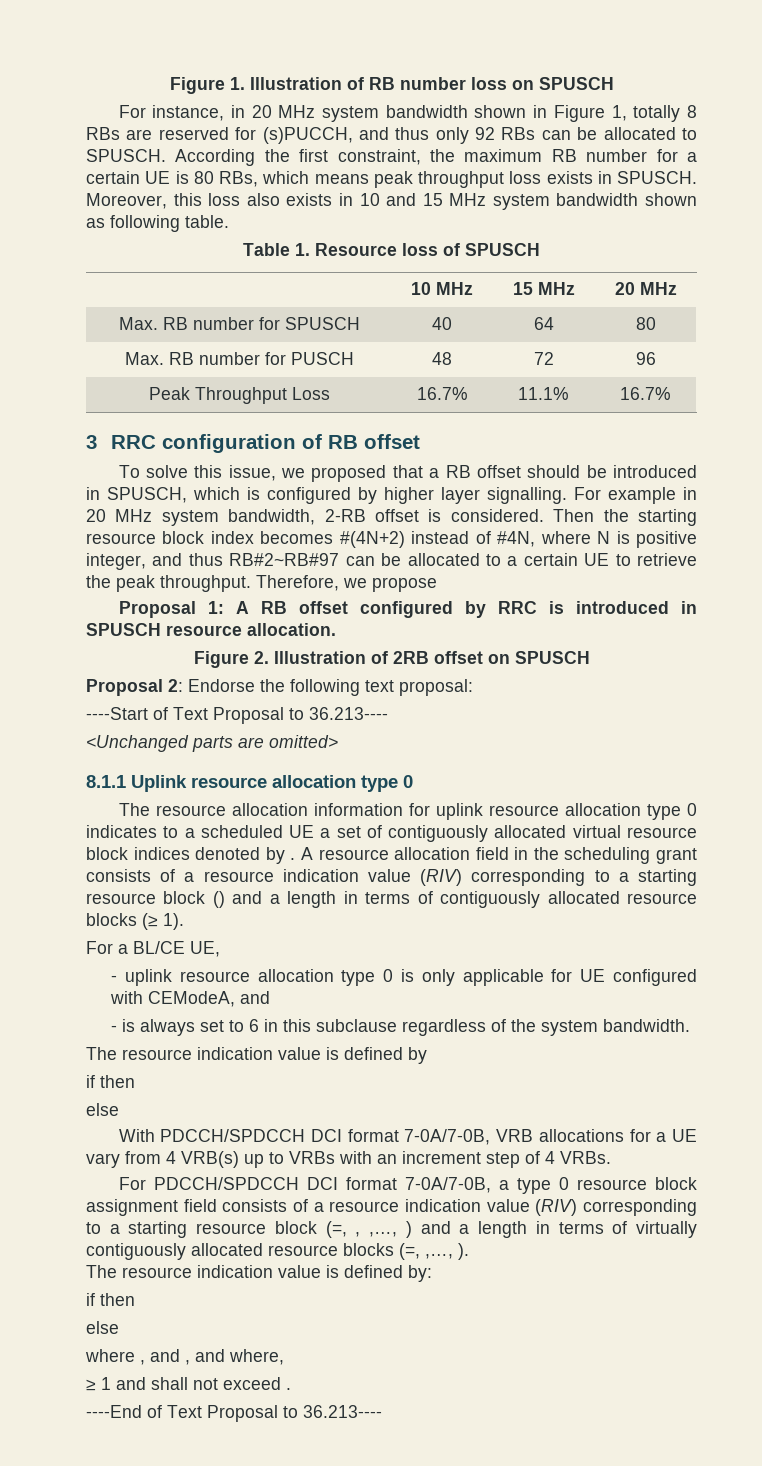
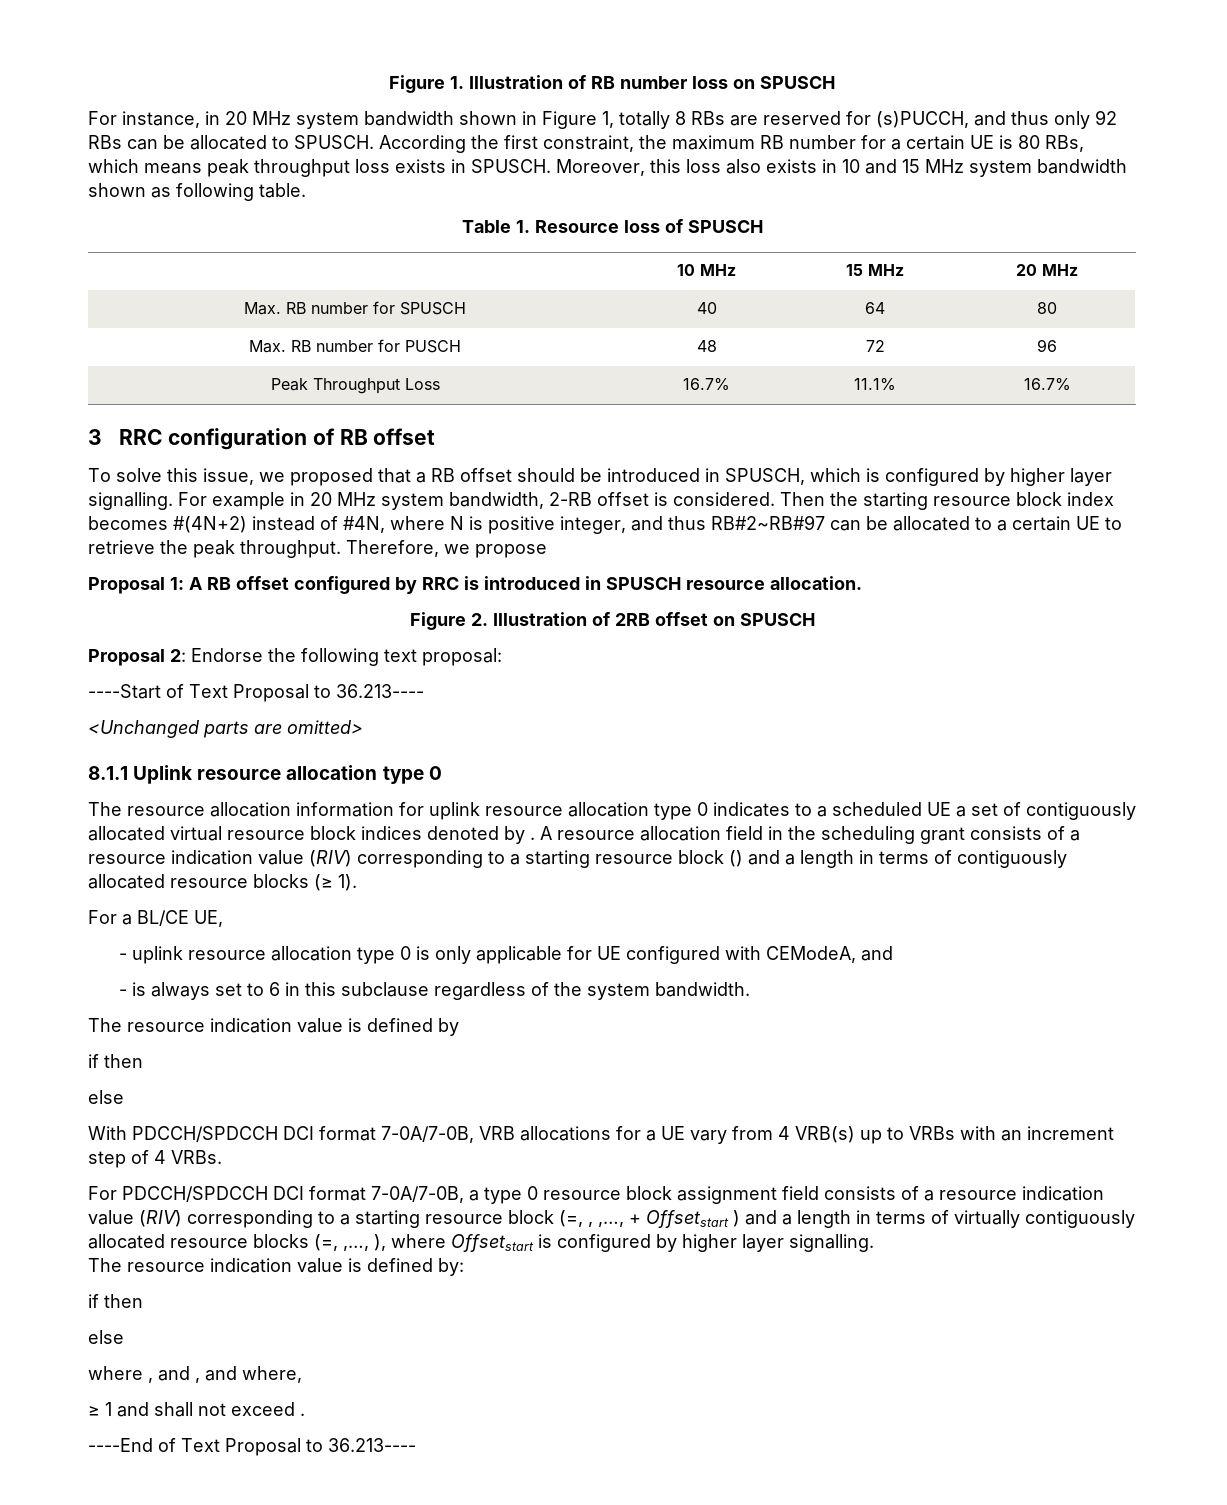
(398, 1234) none -> [629,1210,729,1228] + Offsetstart
[458,1243,469,1260] ). -> [374,1234,874,1252] ), where Offsetstart is configured by higher layer signalling.

